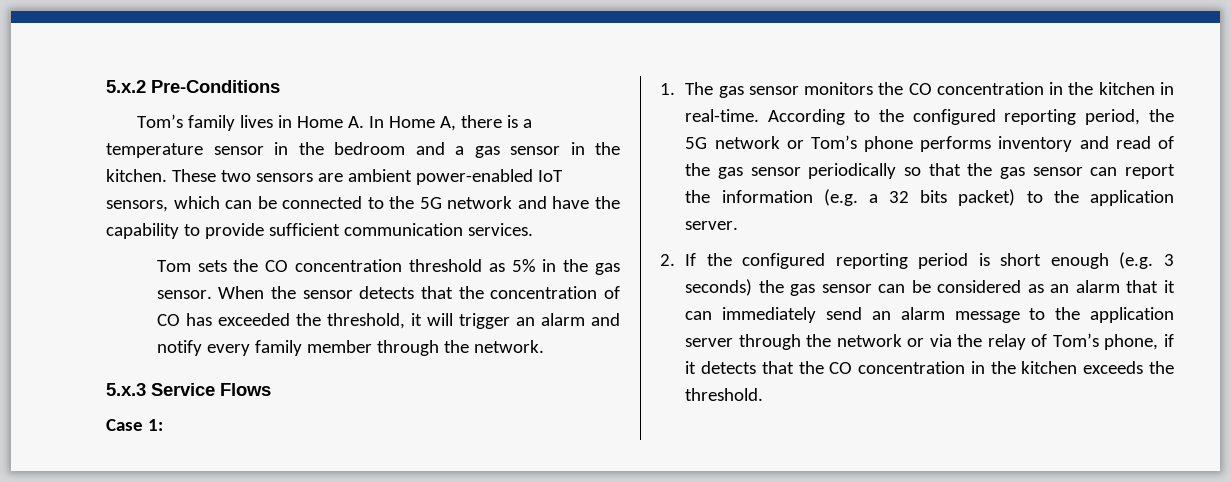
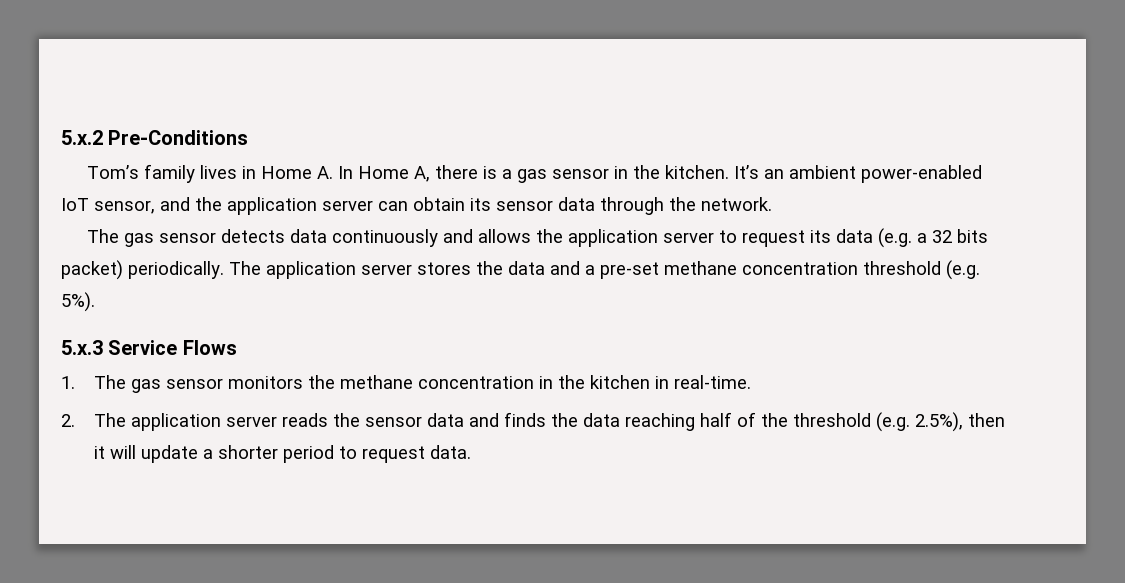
[106,142,464,158] temperature sensor in the bedroom and a -> (513, 174) none
[171,169,563,185] [106,196,620,212] [106,223,533,239] [156,259,620,275] [156,286,621,299] [156,313,620,329] [156,340,544,356] These two sensors are ambient power-enabled IoT sensors, which can be connected to the 5G network and have the capability to provide sufficient communication services. // Tom sets the CO concentration threshold as 5% in the gas sensor. When the sensor detects that the concentration of CO has exceeded the threshold, it will trigger an alarm and notify every family member through the network. -> [734,165,983,183] [61,197,772,215] [87,228,989,248] [61,260,980,280] [61,292,95,312] It’s an ambient power-enabled IoT sensor, and the application server can obtain its sensor data through the network. // The gas sensor detects data continuously and allows the application server to request its data (e.g. a 32 bits packet) periodically. The application server stores the data and a pre-set methane concentration threshold (e.g. 5%).
[106,419,163,431] // Case 1: -> (237, 347) none
[908,83,932,95] CO -> [339,375,413,389] methane
[768,109,1174,125] [685,135,1174,152] [685,163,1176,179] [685,189,1174,206] [685,221,739,230] [660,252,1174,269] [685,279,1175,296] [685,307,1174,323] [685,333,1174,350] [685,361,1174,374] [685,388,764,401] According to the configured reporting period, the 5G network or Tom’s phone performs inventory and read of the gas sensor periodically so that the gas sensor can report the information (e.g. a 32 bits packet) to the application server. // 2. If the configured reporting period is short enough (e.g. 3 seconds) the gas sensor can be considered as an alarm that it can immediately send an alarm message to the application server through the network or via the relay of Tom’s phone, if it detects that the CO concentration in the kitchen exceeds the threshold. -> [61,412,1005,432] [93,445,471,463] // 2. The application server reads the sensor data and finds the data reaching half of the threshold (e.g. 2.5%), then it will update a shorter period to request data.

